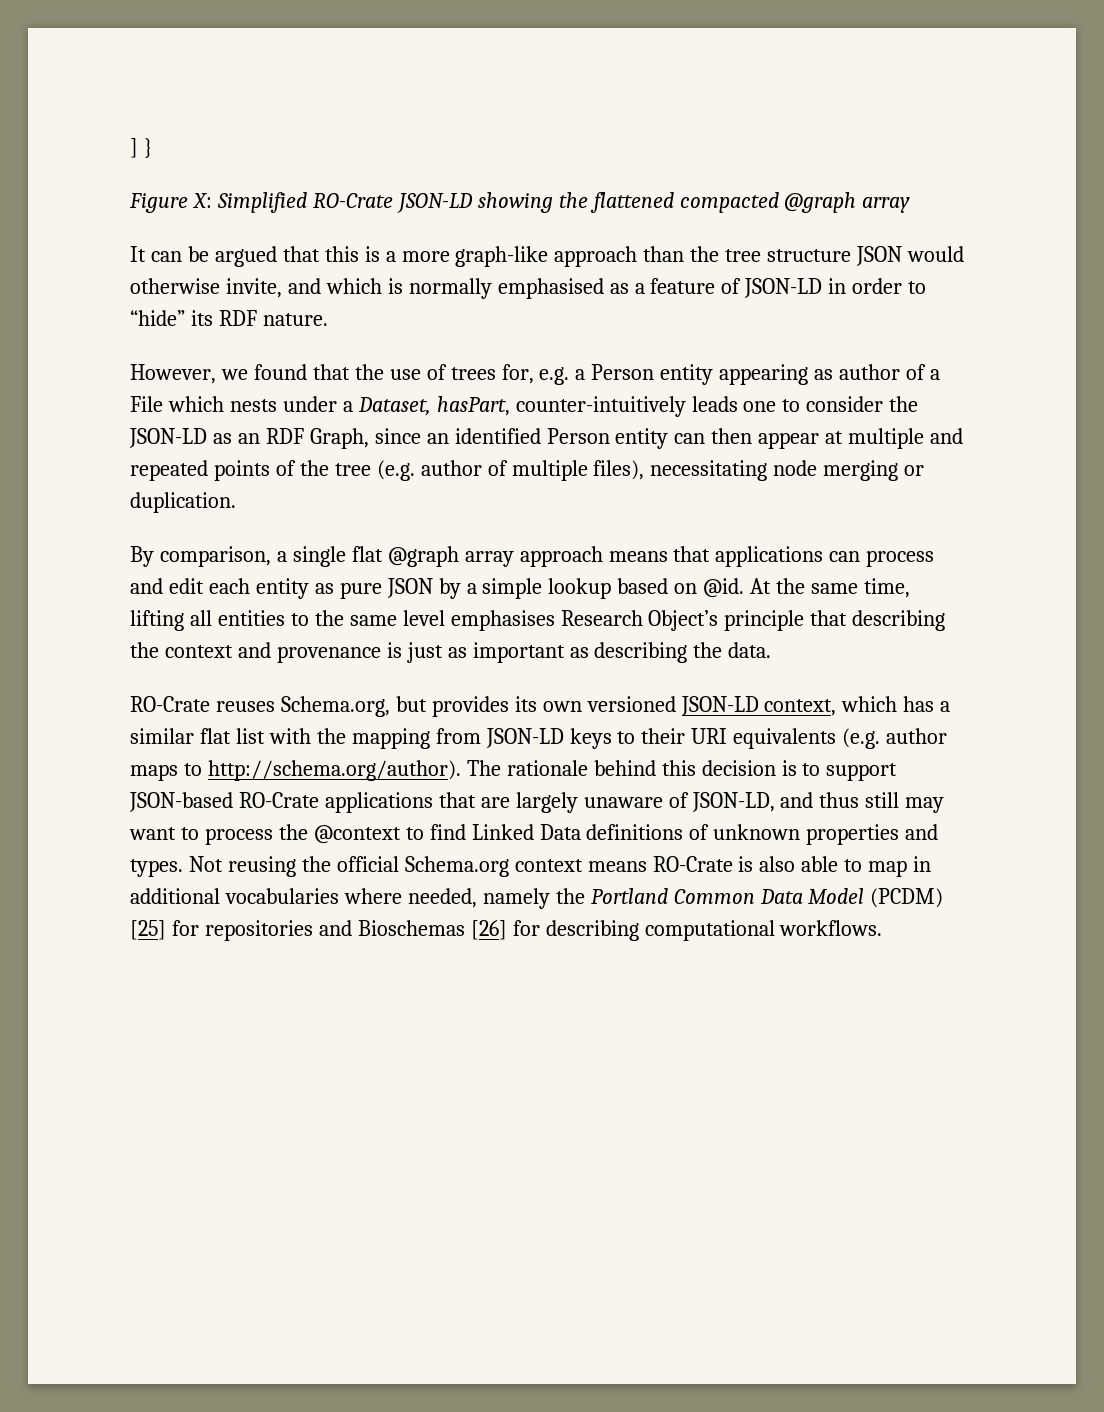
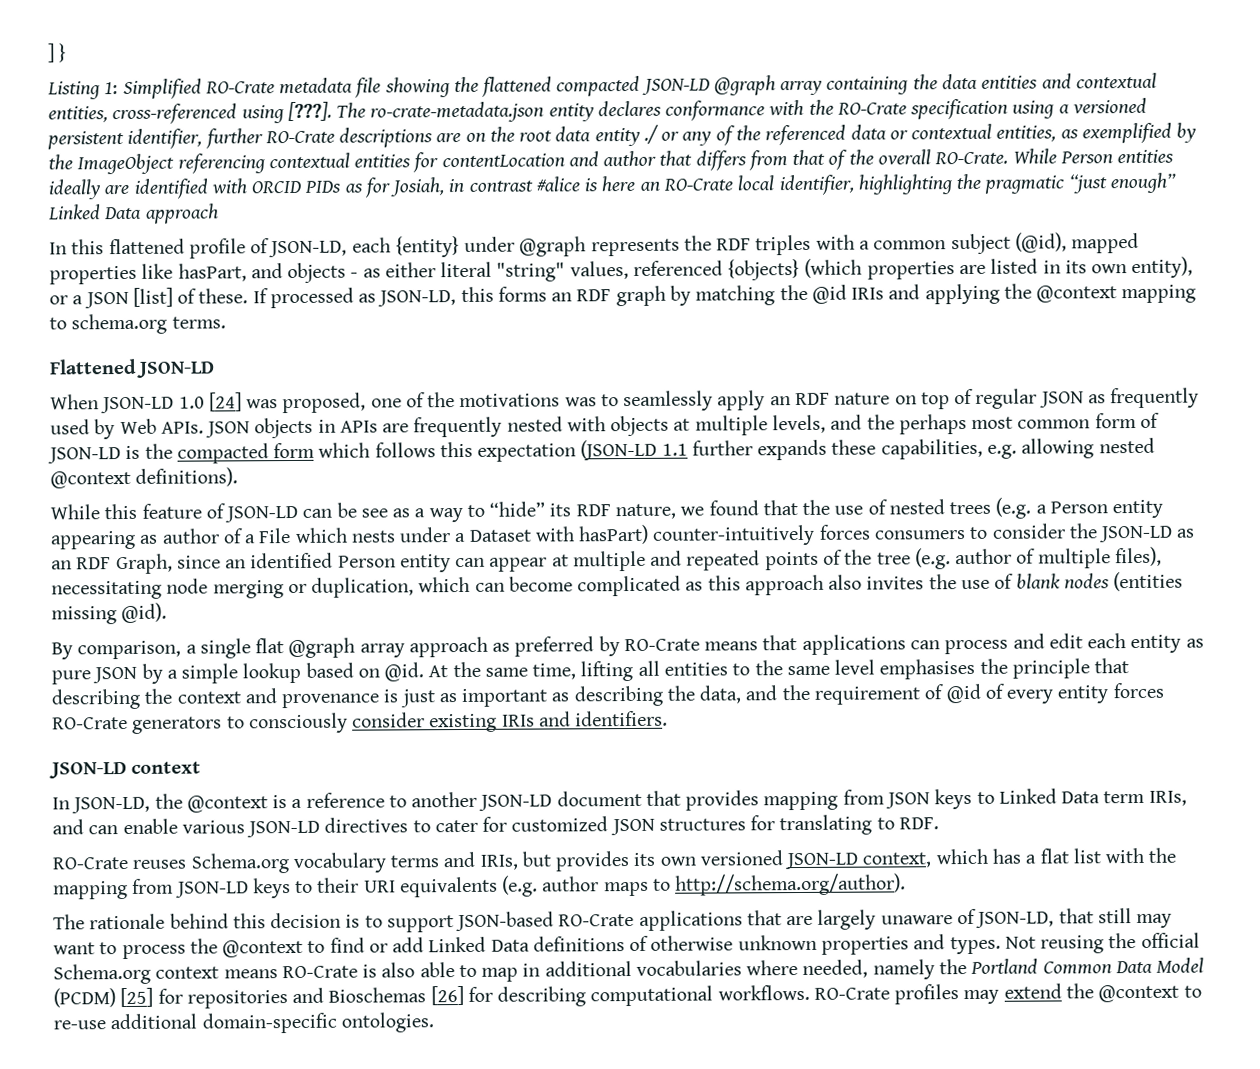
[129,192,473,213] Figure X: Simplified RO-Crate JSON-LD -> [47,77,382,100] Listing 1: Simplified RO-Crate metadata file
[784,192,911,213] [130,246,965,267] [130,278,903,299] @graph array // It can be argued that this is a more graph-like approach than the tree structure JSON would otherwise invite, and which is normally emphasised as a feature of JSON-LD in order -> [641,72,1157,96] [48,97,1147,125] [47,122,1197,150] [48,148,1175,175] [48,172,1176,200] [48,203,219,224] [49,232,1140,259] [49,256,1194,285] [49,283,1197,309] [49,313,226,335] [49,358,216,378] [50,387,1200,414] [50,412,1160,440] [47,437,1155,464] [50,467,239,489] [50,502,463,523] JSON-LD @graph array containing the data entities and contextual entities, cross-referenced using [???]. The ro-crate-metadata.json entity declares conformance with the RO-Crate specification using a versioned persistent identifier, further RO-Crate descriptions are on the root data entity ./ or any of the referenced data or contextual entities, as exemplified by the ImageObject referencing contextual entities for contentLocation and author that differs from that of the overall RO-Crate. While Person entities ideally are identified with ORCID PIDs as for Josiah, in contrast #alice is here an RO-Crate local identifier, highlighting the pragmatic “just enough” Linked Data approach // In this flattened profile of JSON-LD, each {entity} under @graph represents the RDF triples with a common subject (@id), mapped properties like hasPart, and objects - as either literal "string" values, referenced {objects} (which properties are listed in its own entity), or a JSON [list] of these. If processed as JSON-LD, this forms an RDF graph by matching the @id IRIs and applying the @context mapping to schema.org terms. // Flattened JSON-LD // When JSON-LD 1.0 [24] was proposed, one of the motivations was to seamlessly apply an RDF nature on top of regular JSON as frequently used by Web APIs. JSON objects in APIs are frequently nested with objects at multiple levels, and the perhaps most common form of JSON-LD is the compacted form which follows this expectation (JSON-LD 1.1 further expands these capabilities, e.g. allowing nested @context definitions). // While this feature of JSON-LD can be see as a way
[262,313,328,326] [130,364,216,384] nature. // However, -> [614,503,676,520] nature,
[450,364,570,385] trees for, e.g. -> [888,497,1032,519] nested trees (e.g.
[357,396,777,417] Dataset, hasPart, counter-intuitively leads one -> [468,524,966,546] Dataset with hasPart) counter-intuitively forces consumers
[711,428,753,444] then -> (486, 562) none
[130,492,236,513] duplication. -> [311,571,1184,598] [51,602,168,625] duplication, which can become complicated as this approach also invites the use of blank nodes (entities missing @id).
(603, 556) none -> [492,636,700,657] as preferred by RO-Crate
[560,610,719,631] Research Object’s -> [979,658,1008,674] the
[728,642,772,658] [130,696,390,717] data. // RO-Crate reuses Schema.org, -> [699,682,1164,705] [52,710,669,734] [49,761,202,779] [52,788,1187,814] [52,814,939,838] [52,851,518,874] data, and the requirement of @id of every entity forces RO-Crate generators to consciously consider existing IRIs and identifiers. // JSON-LD context // In JSON-LD, the @context is a reference to another JSON-LD document that provides mapping from JSON keys to Linked Data term IRIs, and can enable various JSON-LD directives to cater for customized JSON structures for translating to RDF. // RO-Crate reuses Schema.org vocabulary terms and IRIs,
[130,728,194,744] similar -> (1037, 859) none
(461, 770) none -> (907, 884) //
[780,792,860,808] and thus -> [1058,908,1094,924] that
(466, 832) none -> [368,937,425,953] or add
(710, 832) none -> [650,935,734,951] otherwise
(883, 928) none -> [813,983,1202,1005] [53,1012,434,1034] RO-Crate profiles may extend the @context to re-use additional domain-specific ontologies.

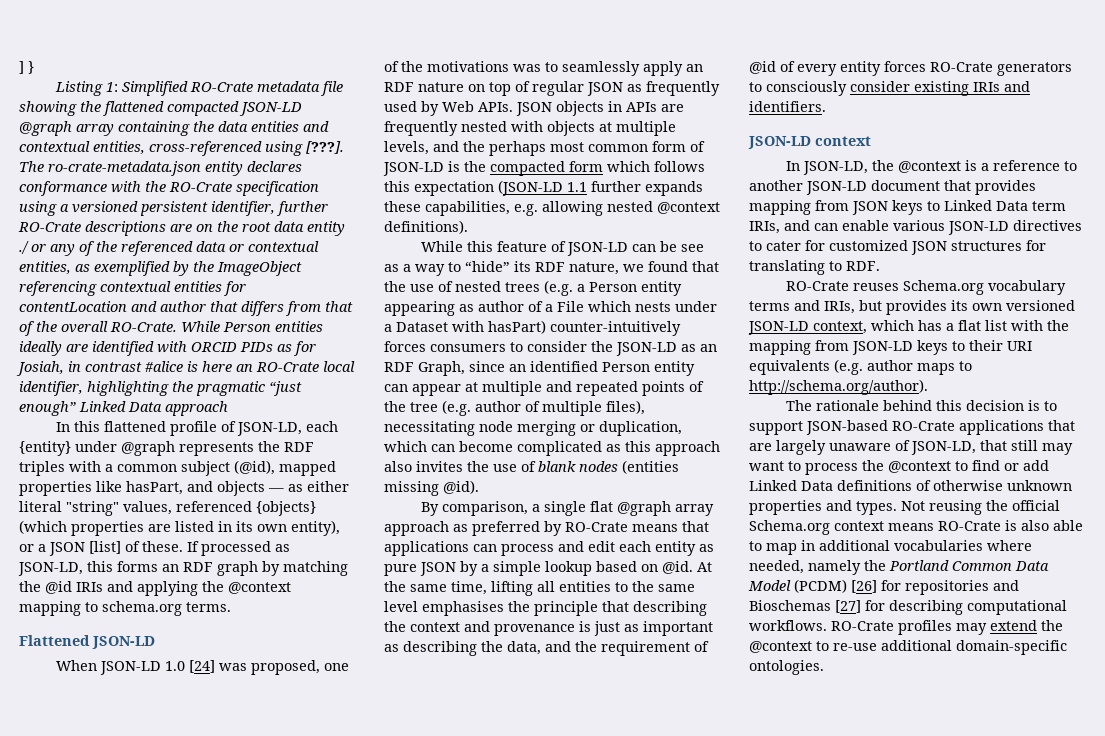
[350,272,359,278] - -> [268,488,284,492] —
[120,987,154,1008] [25] -> [851,580,877,593] [26]
[430,985,464,1006] [26] -> [835,600,861,613] [27]

